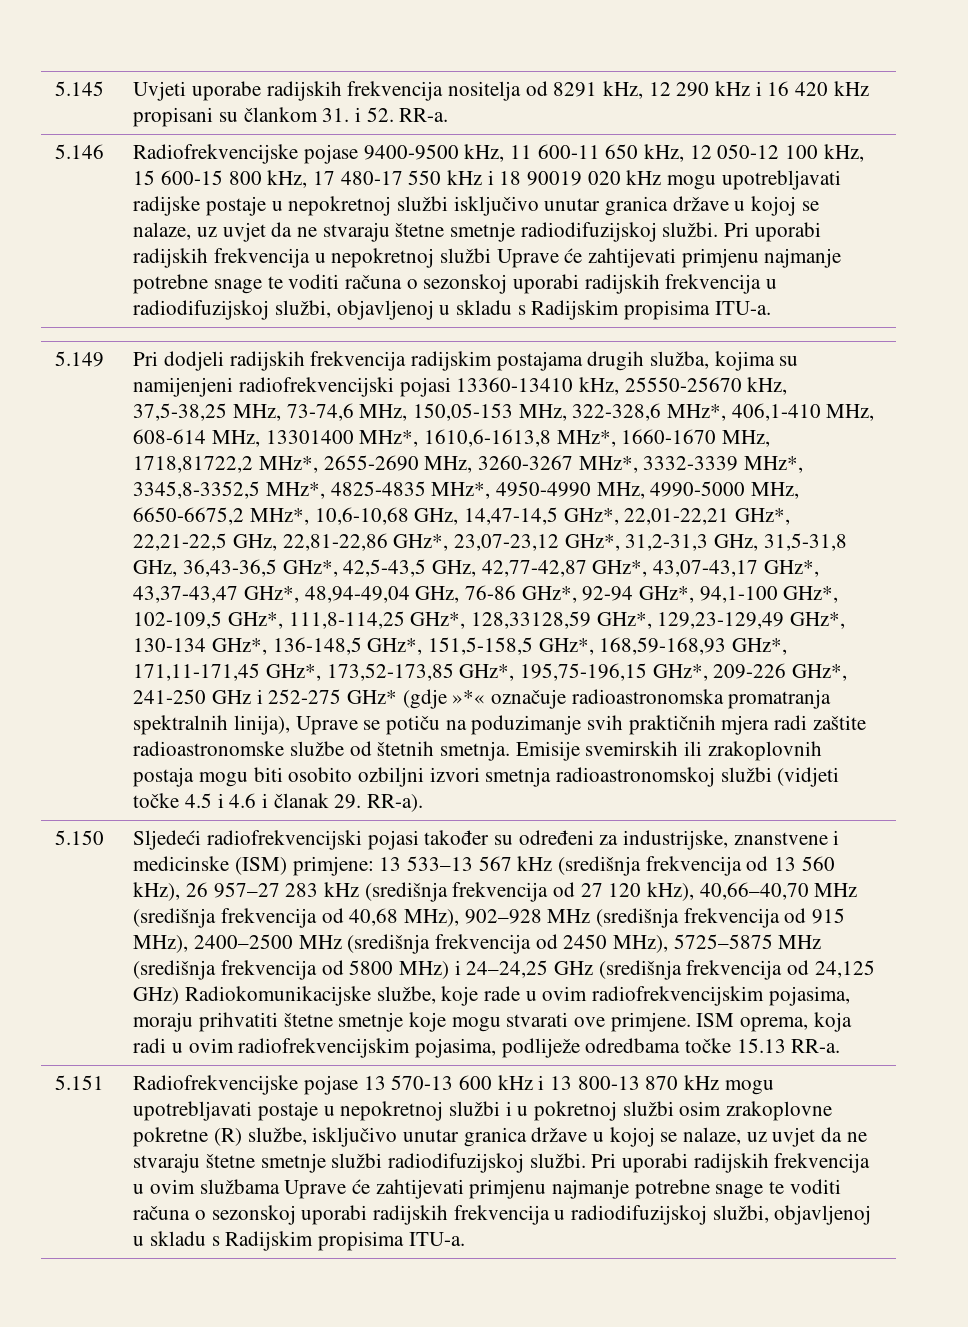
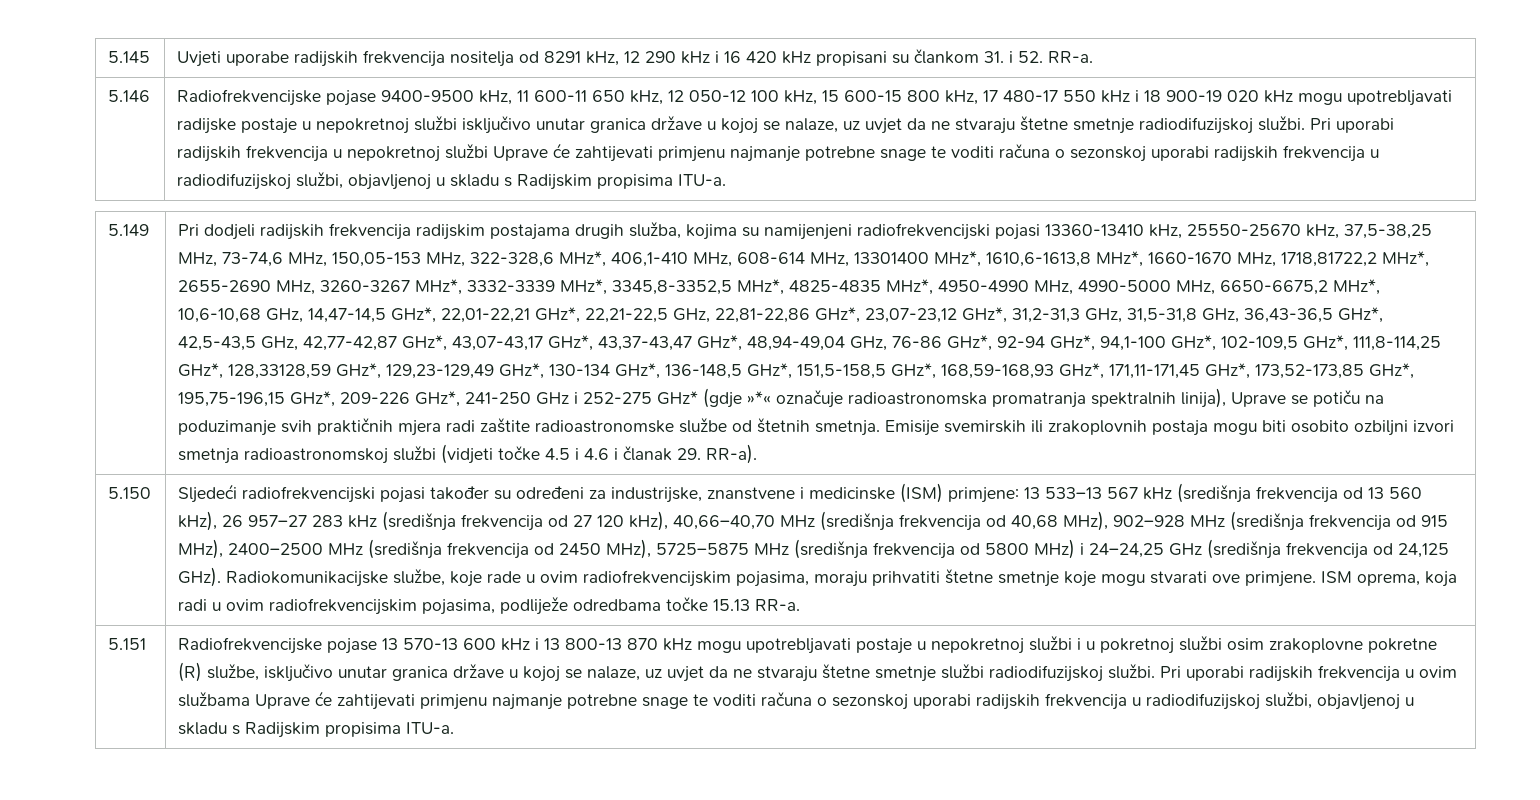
[527,171,583,186] 90019 -> [1166,90,1223,102] 900-19
[133,987,180,1005] GHz) -> [178,567,222,587] GHz).

